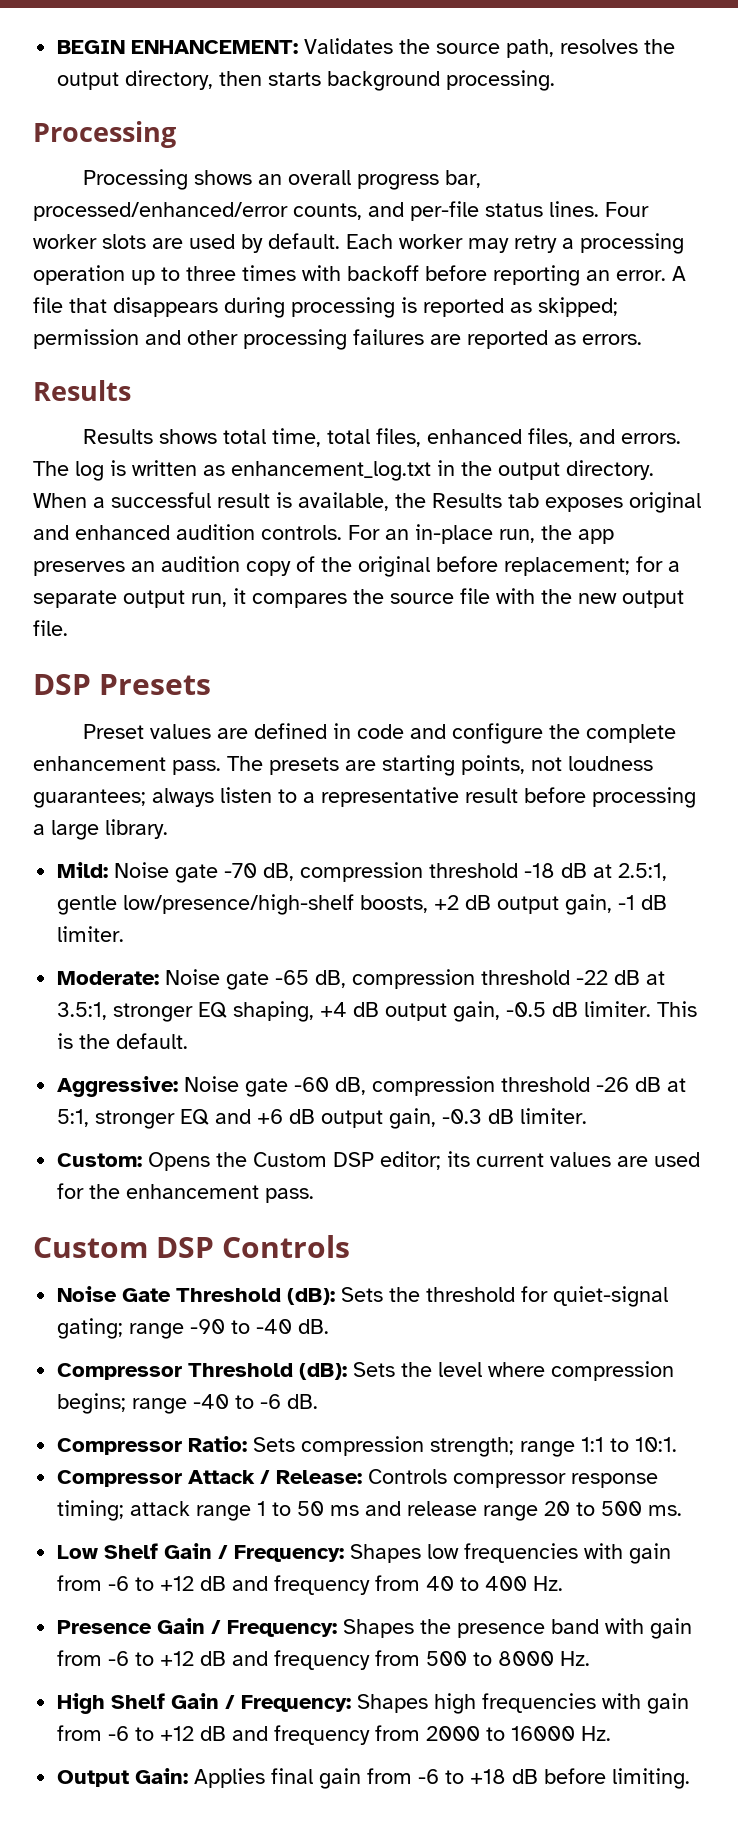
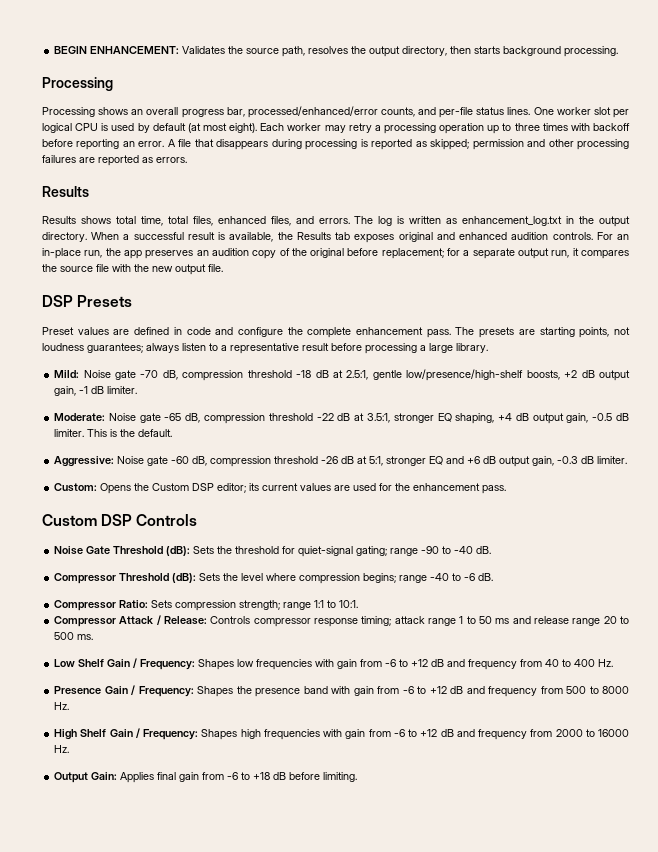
[605,202,649,217] [33,233,340,253] Four worker slots are used by default. -> [533,107,629,118] [42,123,258,133] One worker slot per logical CPU is used by default (at most eight).

